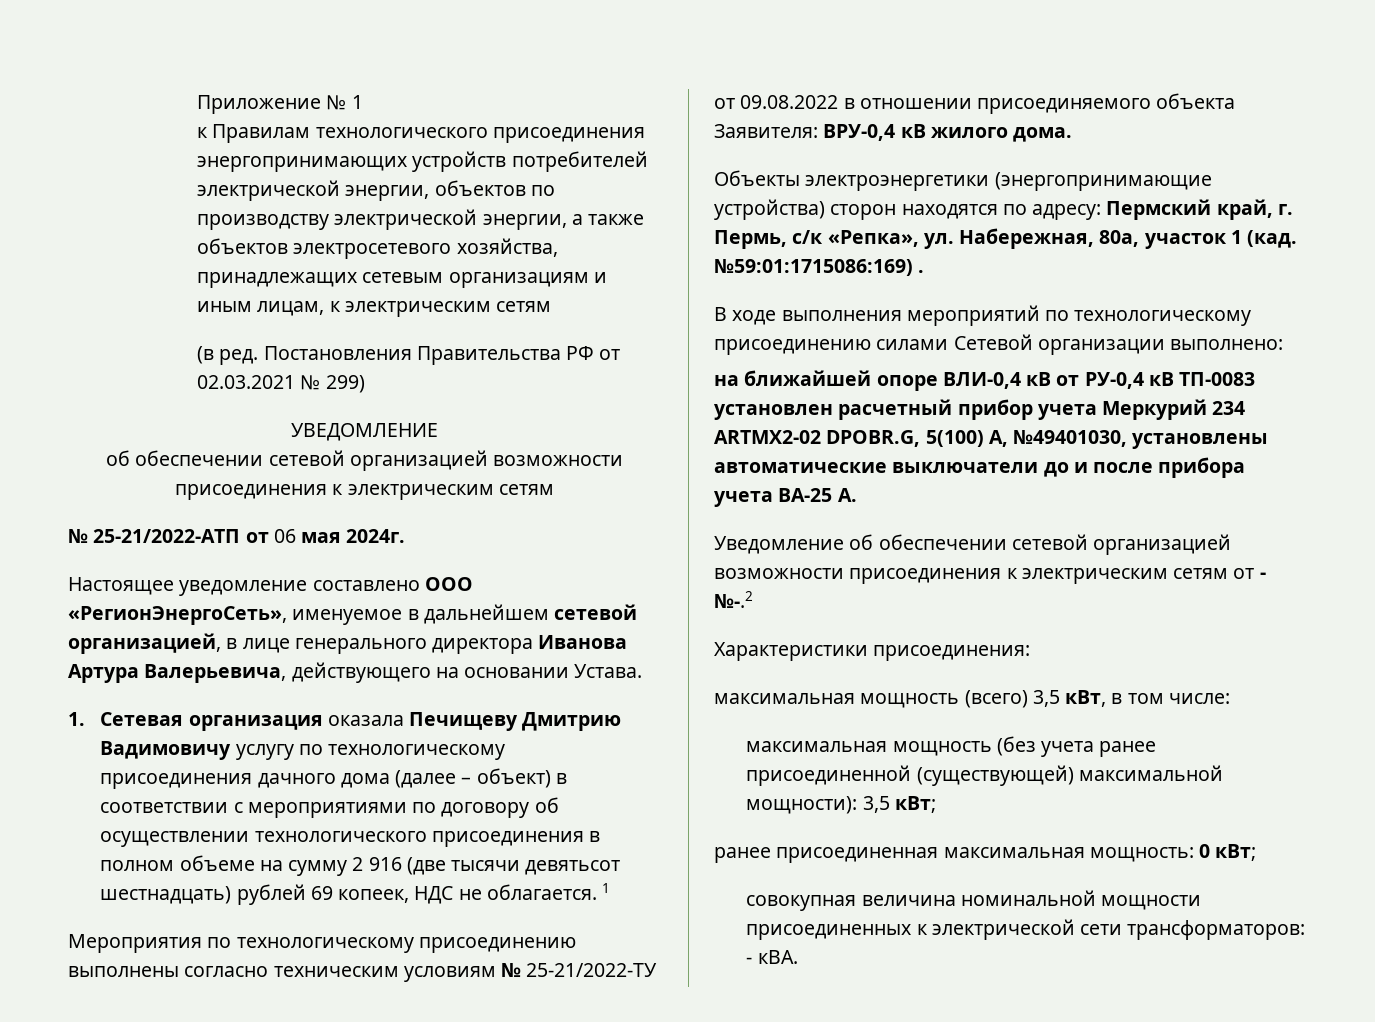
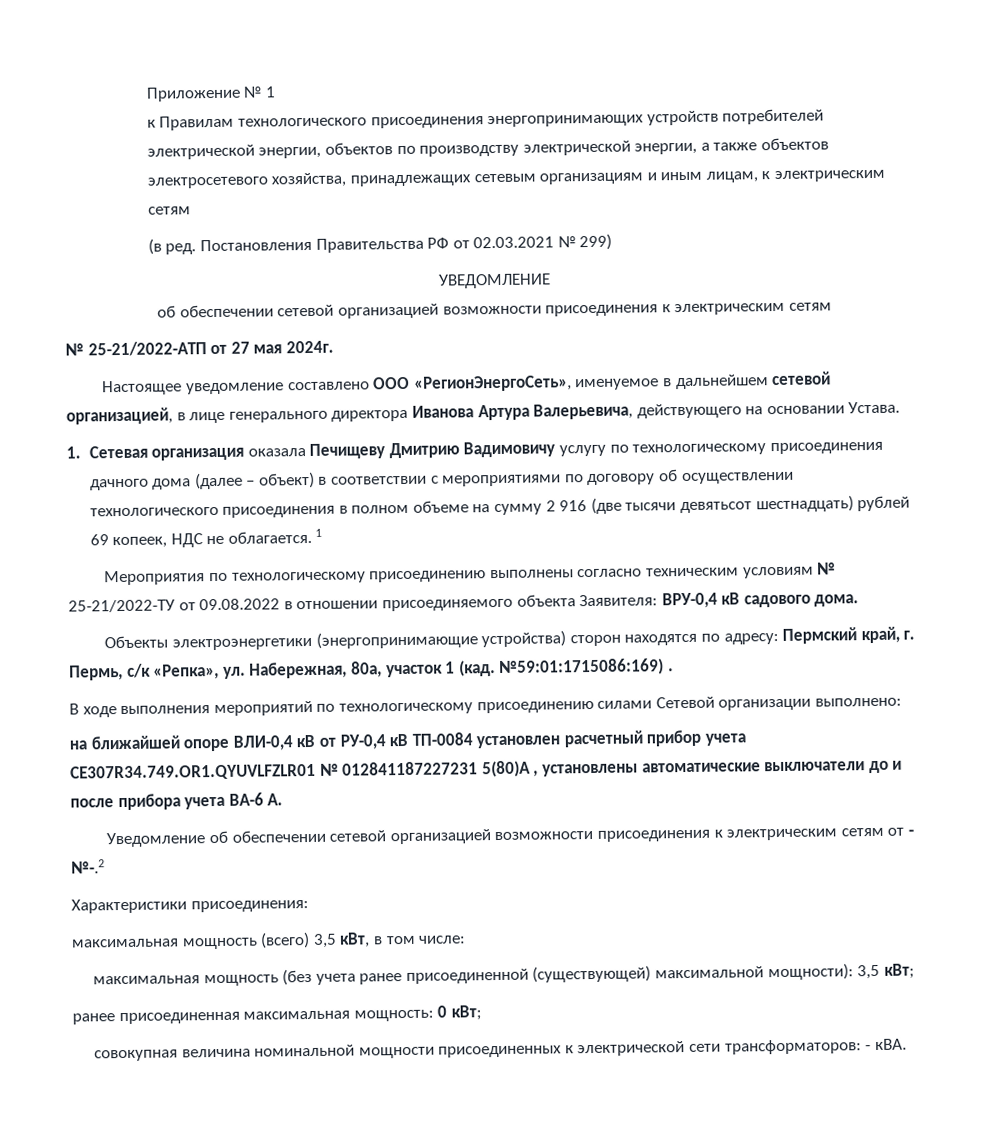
[273,529,296,543] 06 -> [230,341,250,354] 27
[930,127,1008,138] жилого -> [743,594,811,608] садового
[1179,372,1256,386] ТП-0083 -> [411,732,473,746] ТП-0084
[1102,399,1246,420] [714,430,1128,447] Меркурий 234 ARTMX2-02 DPOBR.G, 5(100) А, №49401030, -> [70,760,539,781] CE307R34.749.OR1.QYUVLFZLR01 № 012841187227231 5(80)А ,
[778,488,833,502] ВА-25 -> [228,792,264,806] ВА-6

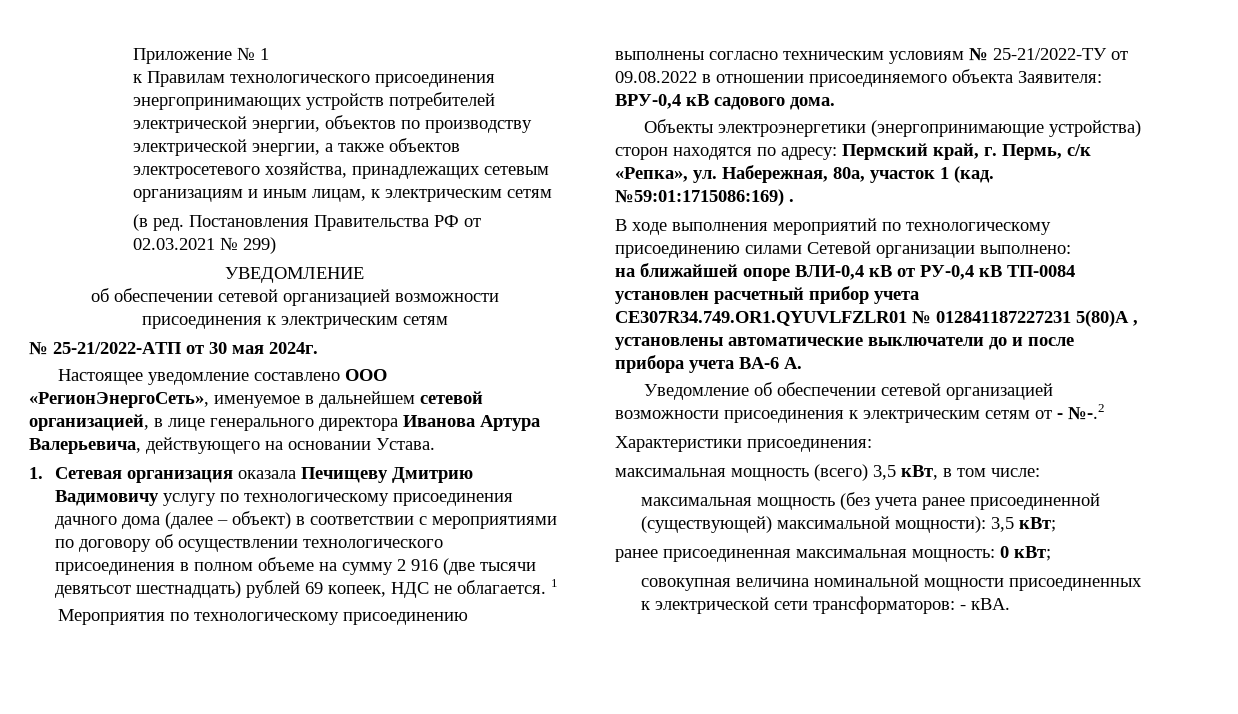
[230,341,250,354] 27 -> [209,342,227,354] 30

